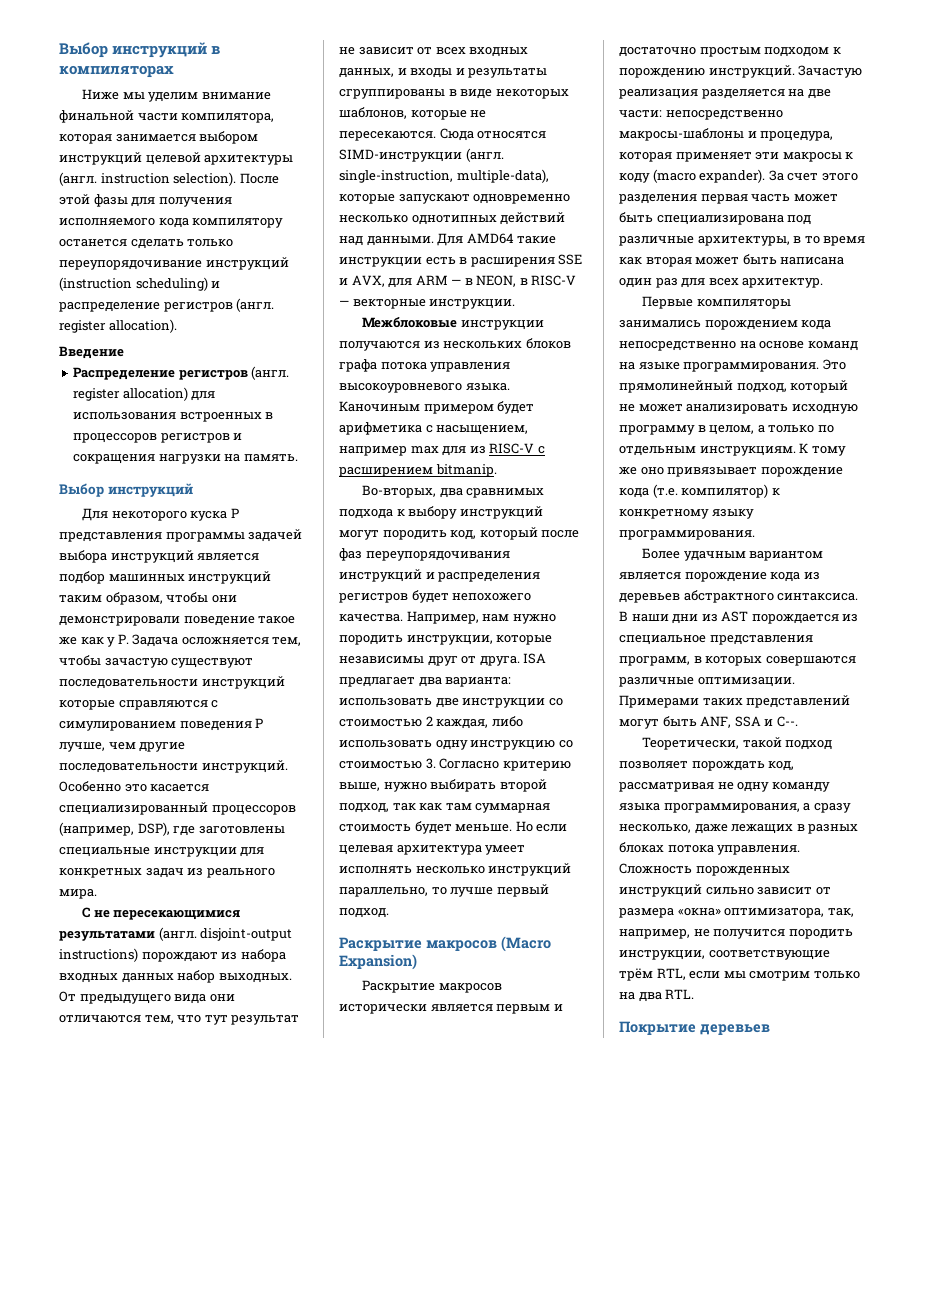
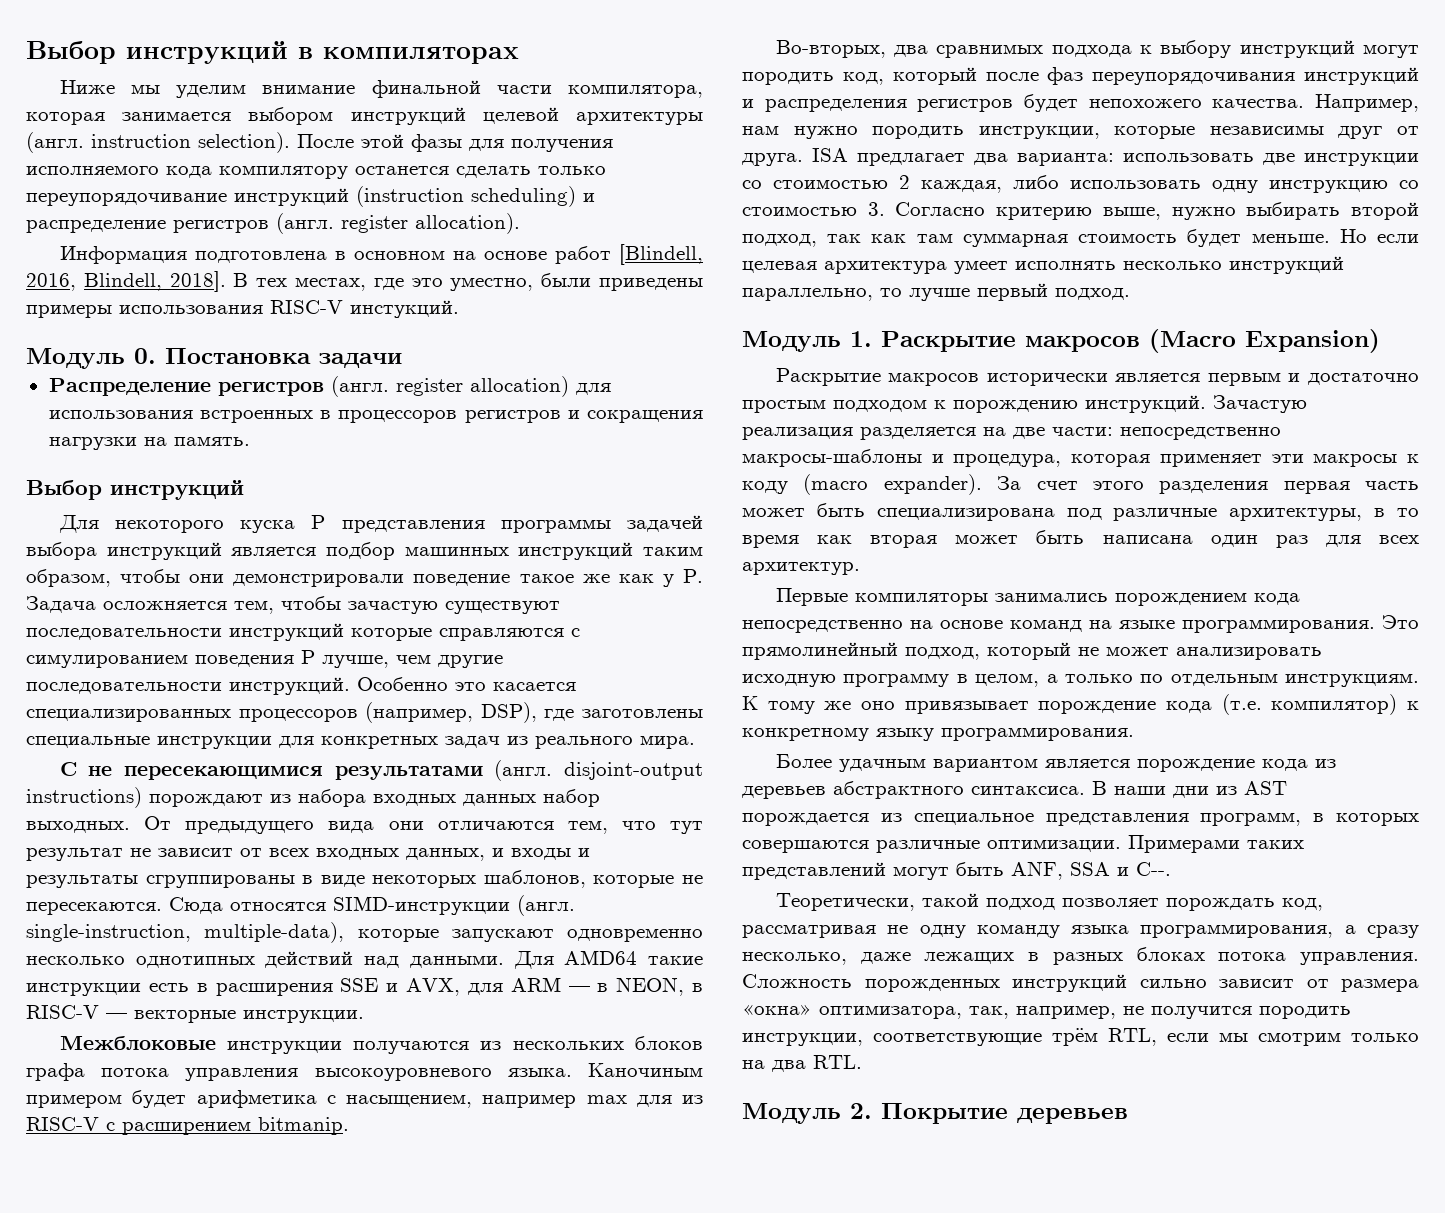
[59,346,124,359] Введение -> [59,244,703,265] [26,271,703,292] [26,300,459,318] [26,348,402,369] Информация подготовлена в основном на основе работ [Blindell, 2016, Blindell, 2018]. В тех местах, где это уместно, были приведены примеры использования RISC-V инстукций. // Модуль 0. Постановка задачи
[59,802,208,815] специализированный -> [26,709,231,722] специализированных
(389, 913) none -> [742,331,872,352] Модуль 1.
(695, 994) none -> [742,1103,872,1124] Модуль 2.

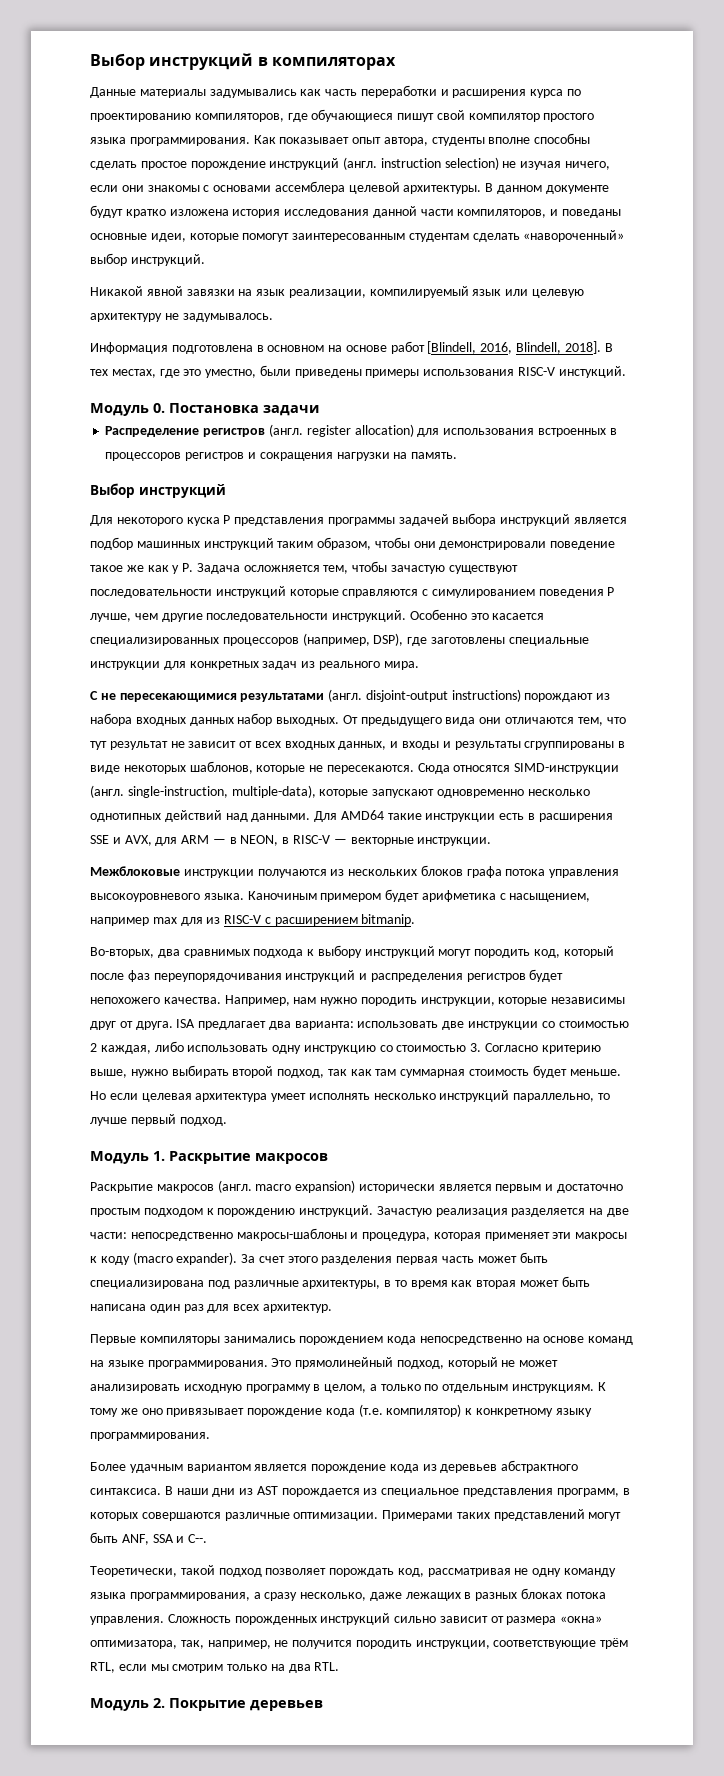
[59,80,703,98] [26,107,703,125] [26,132,613,153] [26,166,606,179] [26,186,595,207] [26,213,520,234] Ниже мы уделим внимание финальной части компилятора, которая занимается выбором инструкций целевой архитектуры (англ. instruction selection). После этой фазы для получения исполняемого кода компилятору останется сделать только переупорядочивание инструкций (instruction scheduling) и распределение регистров (англ. register allocation). -> [90,85,582,98] [90,109,595,122] [90,133,591,146] [90,157,611,170] [90,181,609,194] [90,205,622,218] [90,230,625,242] [90,253,205,266] [90,286,585,298] [90,313,273,322] Данные материалы задумывались как часть переработки и расширения курса по проектированию компиляторов, где обучающиеся пишут свой компилятор простого языка программирования. Как показывает опыт автора, студенты вполне способны сделать простое порождение инструкций (англ. instruction selection) не изучая ничего, если они знакомы с основами ассемблера целевой архитектуры. В данном документе будут кратко изложена история исследования данной части компиляторов, и поведаны основные идеи, которые помогут заинтересованным студентам сделать «навороченный» выбор инструкций. // Никакой явной завязки на язык реализации, компилируемый язык или целевую архитектуру не задумывалось.
[1149,329,1380,353] [775,368,980,386] (Macro Expansion) // Раскрытие макросов -> [90,1180,356,1193] // Раскрытие макросов (англ. macro expansion)

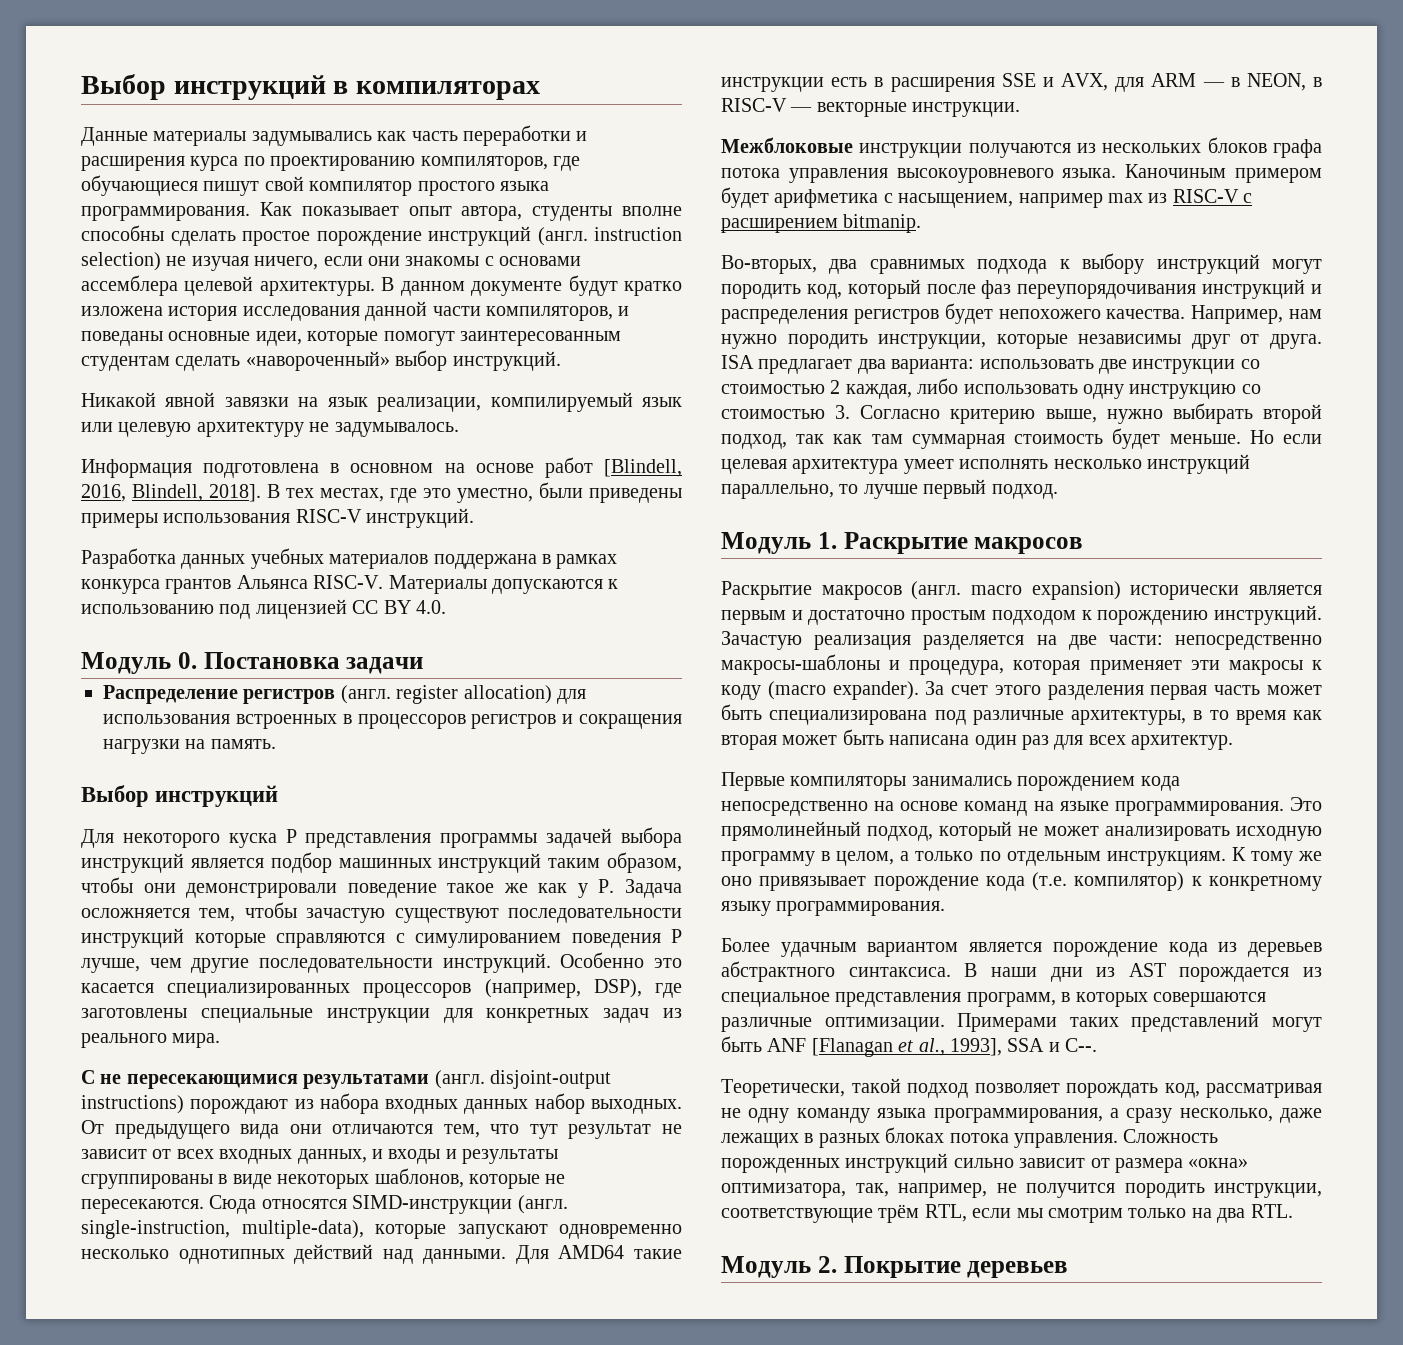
[558,366,626,378] инстукций. -> [366,508,475,528] [81,548,618,569] [81,575,619,594] [81,599,446,619] инструкций. // Разработка данных учебных материалов поддержана в рамках конкурса грантов Альянса RISC-V. Материалы допускаются к использованию под лицензией CC BY 4.0.
[180,917,203,926] для -> (1143, 198) none
[121,1534,149,1545] ANF, -> [767,1038,1002,1057] ANF [Flanagan et al., 1993],

